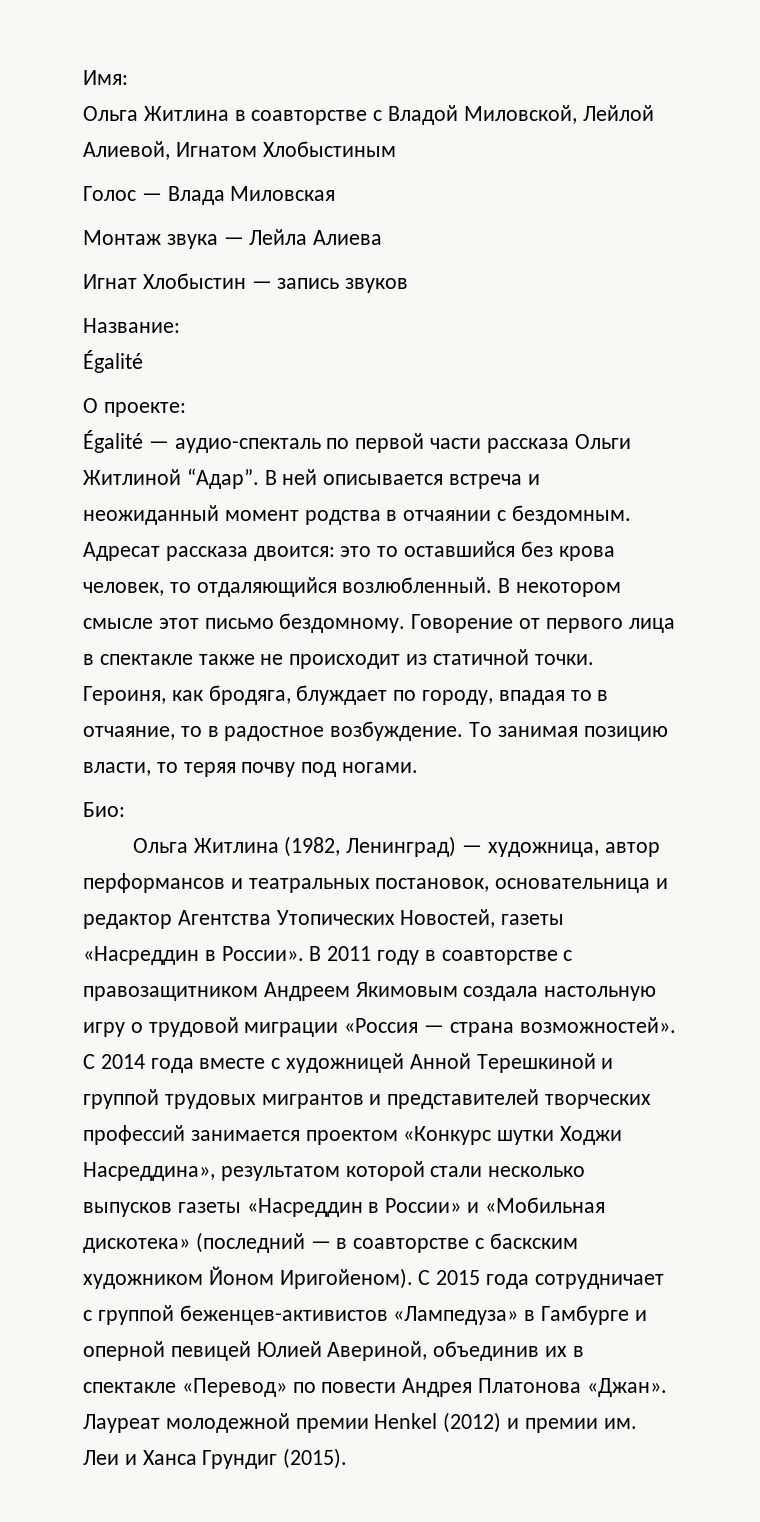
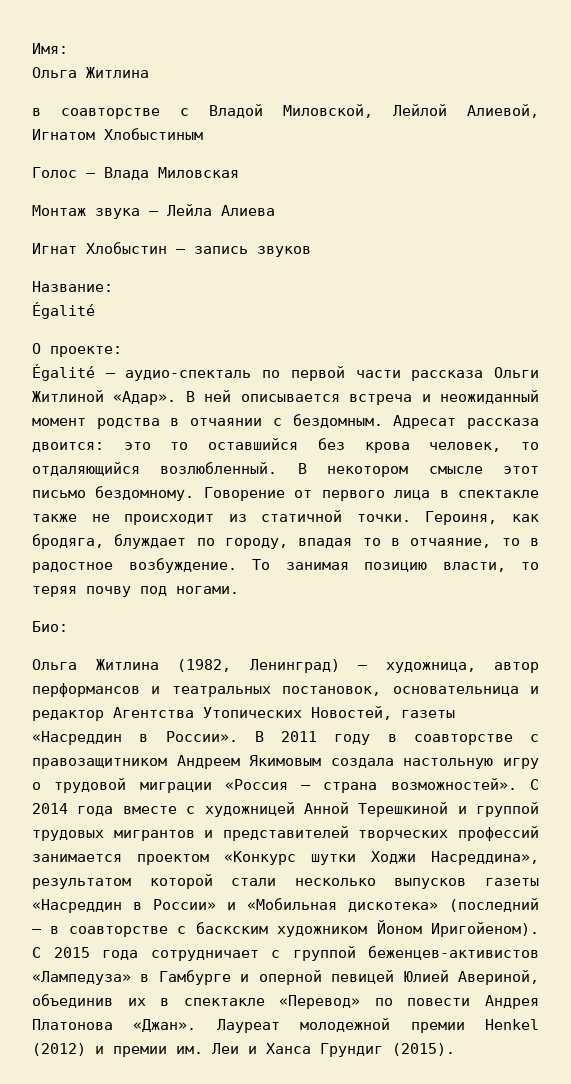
(229, 113) none -> (149, 72) //
[186,468,259,489] “Адар”. -> [113,391,177,405] «Адар».

